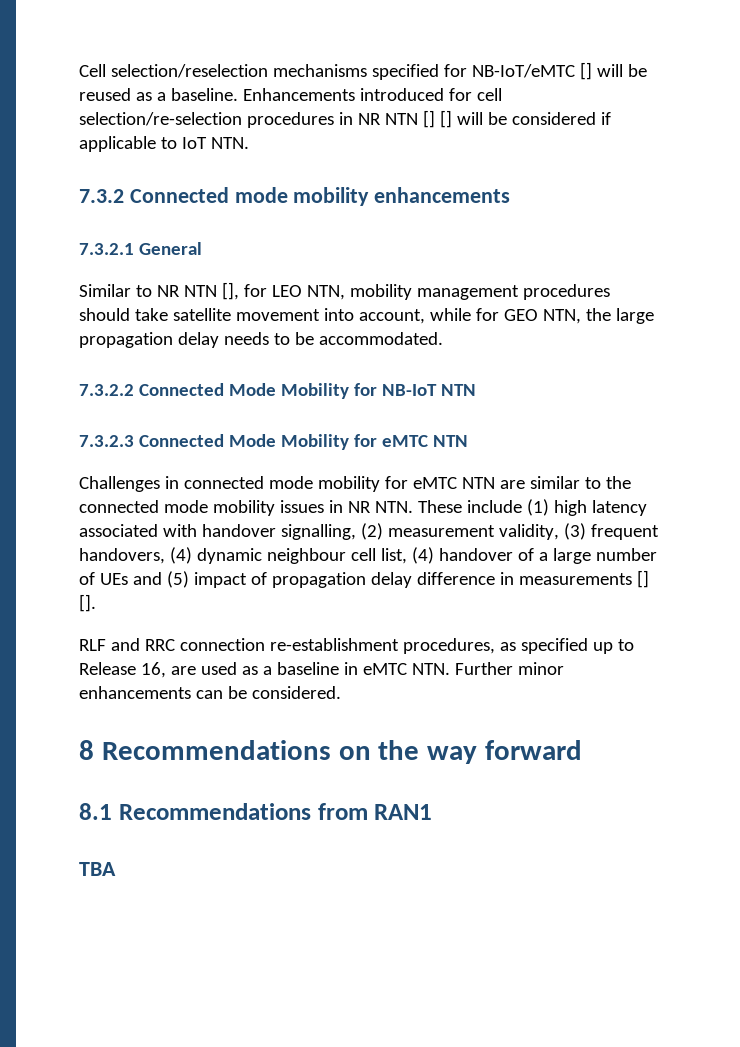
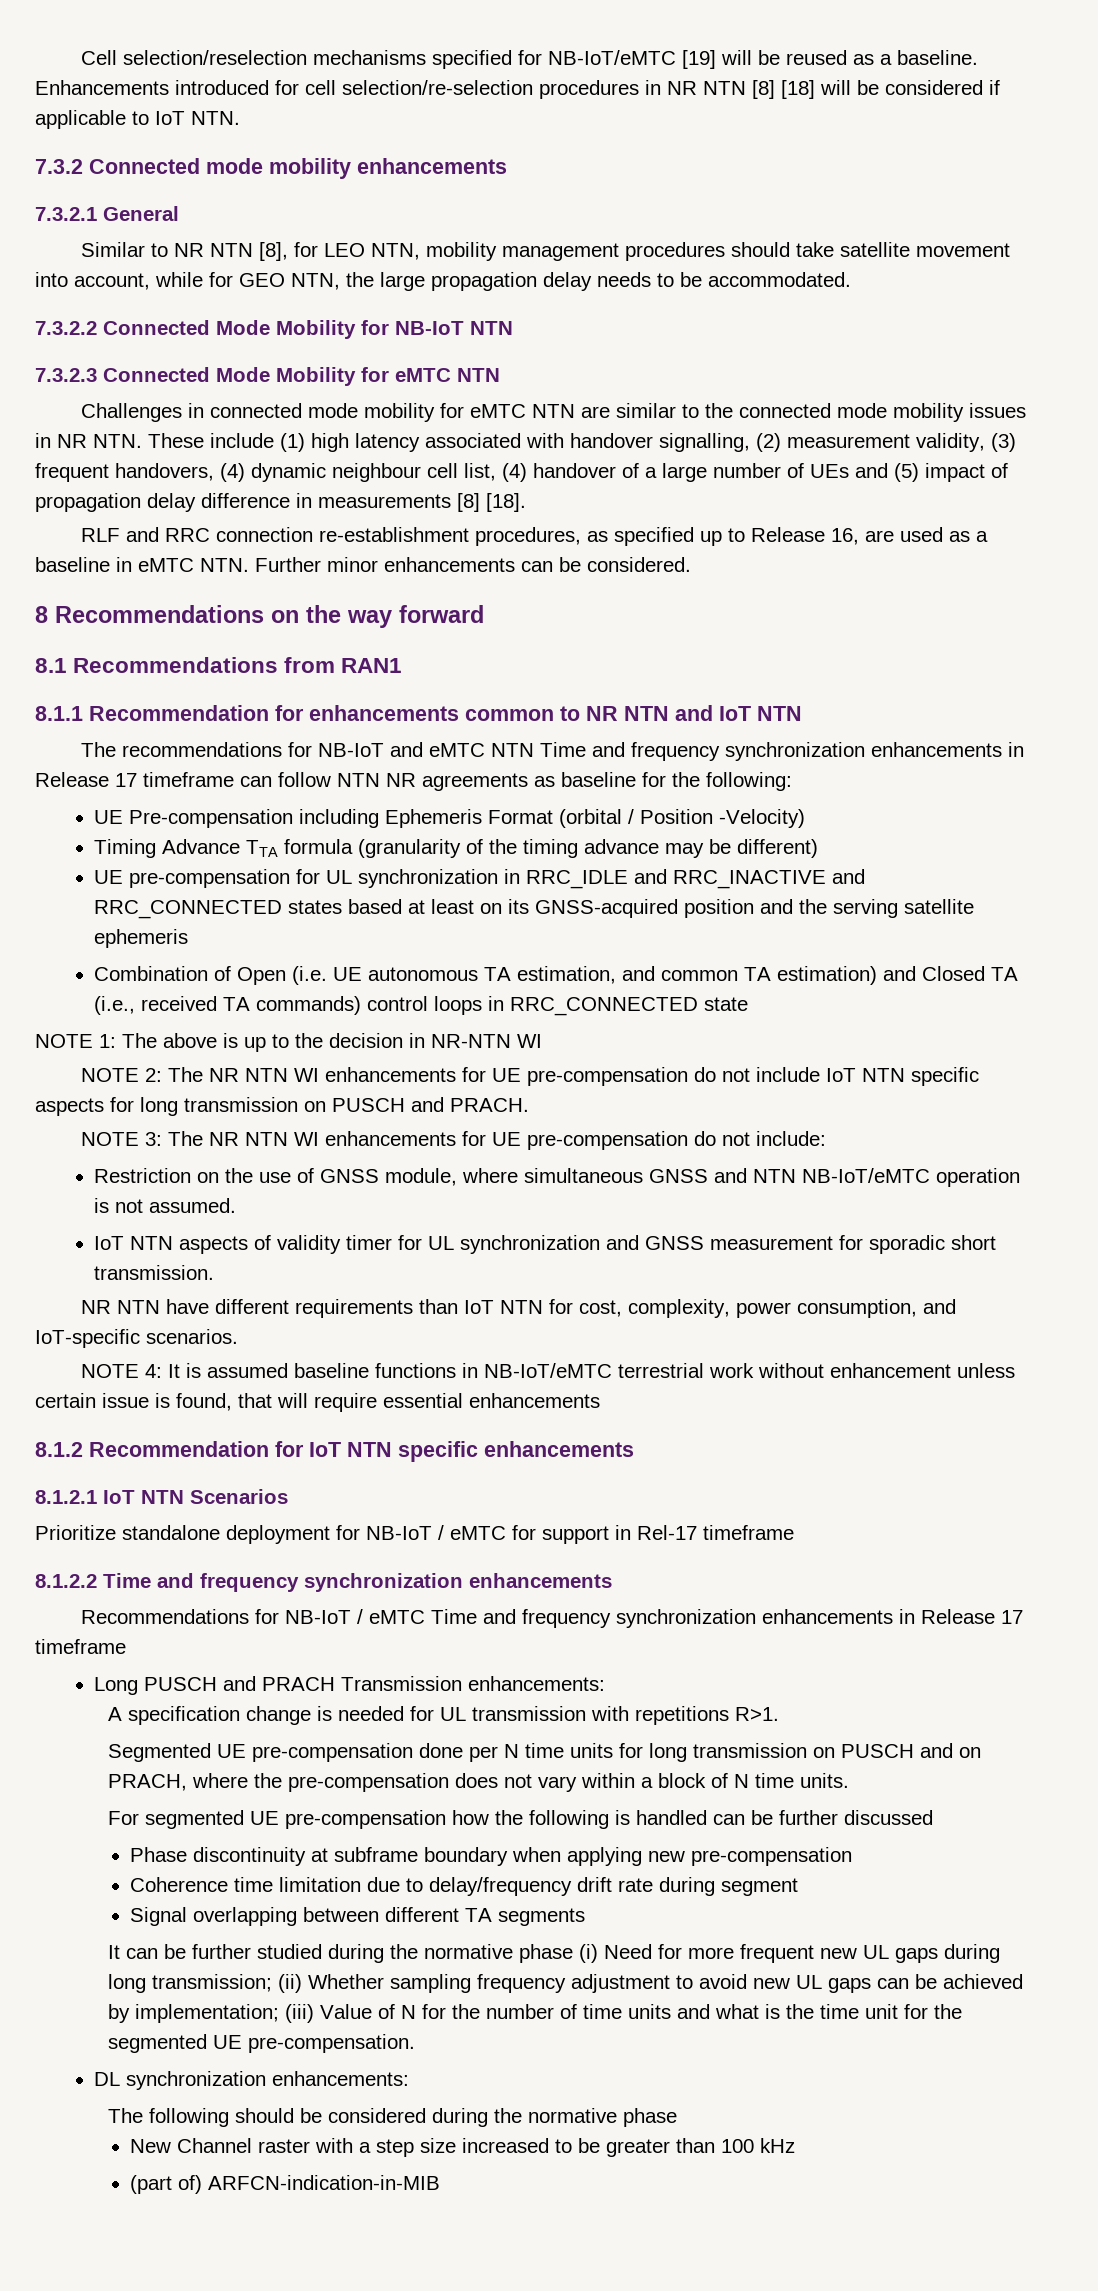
[579,62,592,80] [] -> [682,50,717,69] [19]
[422,110,452,128] [] [] -> [752,80,815,99] [8] [18]
[221,282,239,300] [], -> [259,242,289,261] [8],
[636,570,649,588] [79,594,96,612] [] []. -> [457,493,526,512] [8] [18].
[79,862,116,876] TBA -> [35,705,802,721] [81,742,1025,761] [35,772,792,791] [93,809,805,828] [93,839,818,858] [93,869,865,889] [93,899,974,919] [93,929,188,948] [93,966,1018,985] [93,996,748,1016] [35,1033,542,1052] [81,1067,980,1086] [35,1097,529,1116] [81,1131,827,1150] [93,1168,1020,1187] [93,1198,236,1213] [93,1235,996,1254] [93,1265,214,1280] [81,1299,957,1318] [35,1329,238,1348] [81,1363,1016,1378] [35,1393,600,1412] [35,1441,634,1462] [35,1489,288,1504] [35,1525,794,1544] [35,1573,612,1592] [81,1609,1024,1628] [35,1639,126,1654] [93,1676,605,1695] [107,1706,779,1725] [107,1743,981,1762] [107,1773,849,1792] [107,1810,933,1829] [130,1847,853,1866] [130,1877,799,1896] [130,1907,586,1926] [107,1944,1000,1963] [107,1974,1023,1993] [107,2004,962,2023] [107,2034,415,2053] [93,2071,409,2090] [107,2108,677,2127] [130,2138,796,2157] [130,2175,441,2194] 8.1.1 Recommendation for enhancements common to NR NTN and IoT NTN // The recommendations for NB-IoT and eMTC NTN Time and frequency synchronization enhancements in Release 17 timeframe can follow NTN NR agreements as baseline for the following: // UE Pre-compensation including Ephemeris Format (orbital / Position -Velocity) // Timing Advance TTA formula (granularity of the timing advance may be different) // UE pre-compensation for UL synchronization in RRC_IDLE and RRC_INACTIVE and RRC_CONNECTED states based at least on its GNSS-acquired position and the serving satellite ephemeris // Combination of Open (i.e. UE autonomous TA estimation, and common TA estimation) and Closed TA (i.e., received TA commands) control loops in RRC_CONNECTED state // NOTE 1: The above is up to the decision in NR-NTN WI // NOTE 2: The NR NTN WI enhancements for UE pre-compensation do not include IoT NTN specific aspects for long transmission on PUSCH and PRACH. // NOTE 3: The NR NTN WI enhancements for UE pre-compensation do not include: // Restriction on the use of GNSS module, where simultaneous GNSS and NTN NB-IoT/eMTC operation is not assumed. // IoT NTN aspects of validity timer for UL synchronization and GNSS measurement for sporadic short transmission. // NR NTN have different requirements than IoT NTN for cost, complexity, power consumption, and IoT-specific scenarios. // NOTE 4: It is assumed baseline functions in NB-IoT/eMTC terrestrial work without enhancement unless certain issue is found, that will require essential enhancements // 8.1.2 Recommendation for IoT NTN specific enhancements // 8.1.2.1 IoT NTN Scenarios // Prioritize standalone deployment for NB-IoT / eMTC for support in Rel-17 timeframe // 8.1.2.2 Time and frequency synchronization enhancements // Recommendations for NB-IoT / eMTC Time and frequency synchronization enhancements in Release 17 timeframe // Long PUSCH and PRACH Transmission enhancements: // A specification change is needed for UL transmission with repetitions R>1. // Segmented UE pre-compensation done per N time units for long transmission on PUSCH and on PRACH, where the pre-compensation does not vary within a block of N time units. // For segmented UE pre-compensation how the following is handled can be further discussed // Phase discontinuity at subframe boundary when applying new pre-compensation // Coherence time limitation due to delay/frequency drift rate during segment // Signal overlapping between different TA segments // It can be further studied during the normative phase (i) Need for more frequent new UL gaps during long transmission; (ii) Whether sampling frequency adjustment to avoid new UL gaps can be achieved by implementation; (iii) Value of N for the number of time units and what is the time unit for the segmented UE pre-compensation. // DL synchronization enhancements: // The following should be considered during the normative phase // New Channel raster with a step size increased to be greater than 100 kHz // (part of) ARFCN-indication-in-MIB

